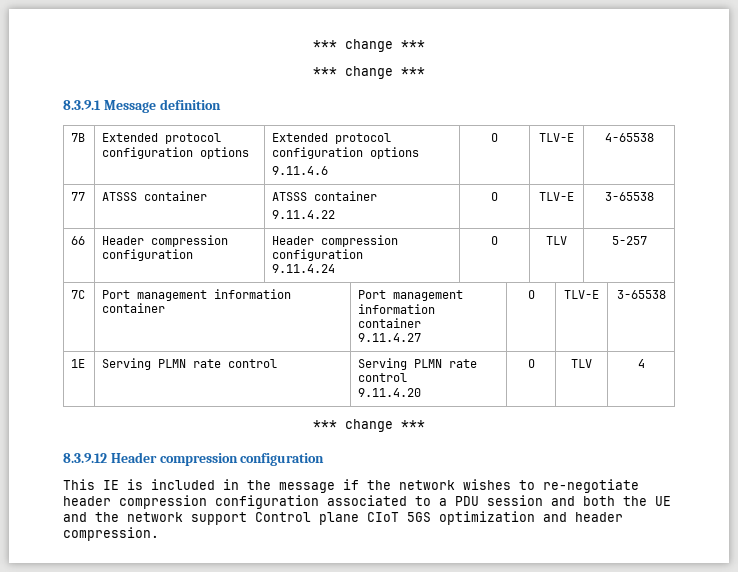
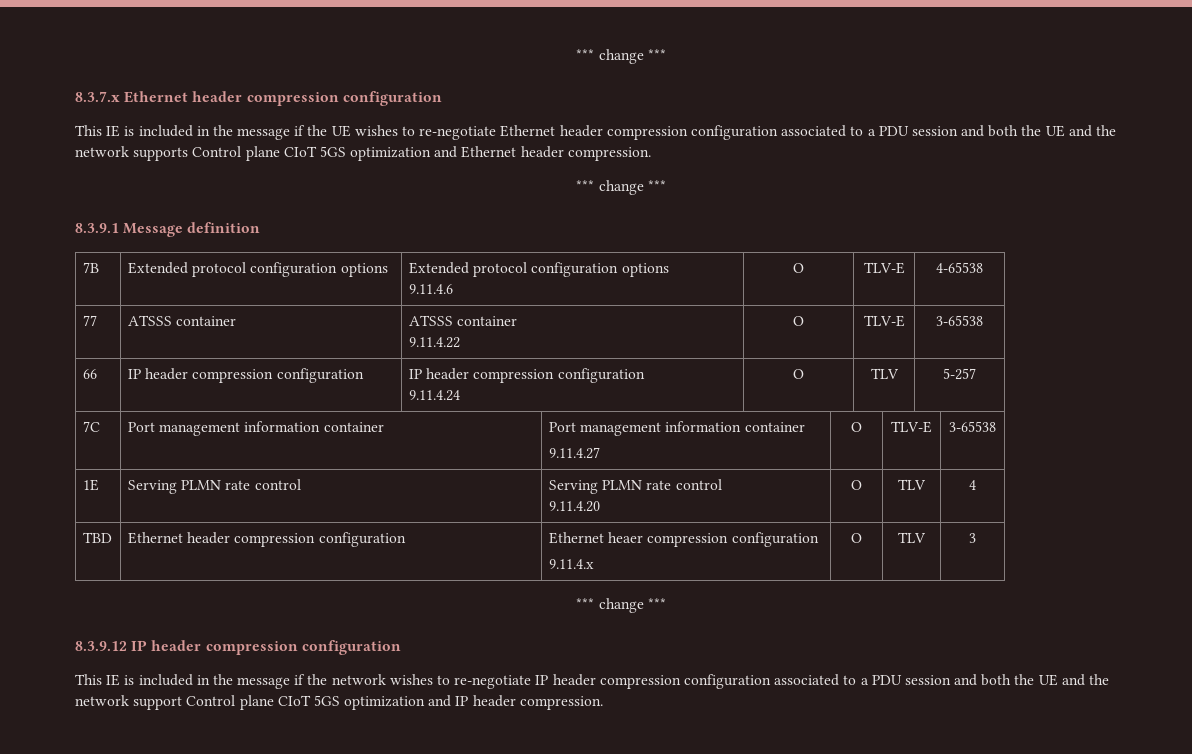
[313,39,425,52] *** change *** -> [576,49,666,64] [75,91,442,106] [75,125,1116,140] [75,146,651,161] *** change *** // 8.3.7.x Ethernet header compression configuration // This IE is included in the message if the UE wishes to re-negotiate Ethernet header compression configuration associated to a PDU session and both the UE and the network supports Control plane CIoT 5GS optimization and Ethernet header compression.
[102,235,229,247] [102,249,194,261] [272,236,315,245] Header compression configuration | Header -> [127,368,364,383] [408,368,470,380] IP header compression configuration | IP header
(645, 363) none -> [82,532,112,543] [127,532,406,547] [548,532,819,547] [548,559,594,569] [851,533,862,543] [898,532,926,543] [969,533,976,543] // TBD | Ethernet header compression configuration | Ethernet heaer compression configuration // 9.11.4.x | O | TLV | 3
[110,452,157,463] Header -> [131,640,202,651] IP header
(639, 486) none -> [535,675,549,685] IP
(567, 517) none -> [455,696,469,706] IP

